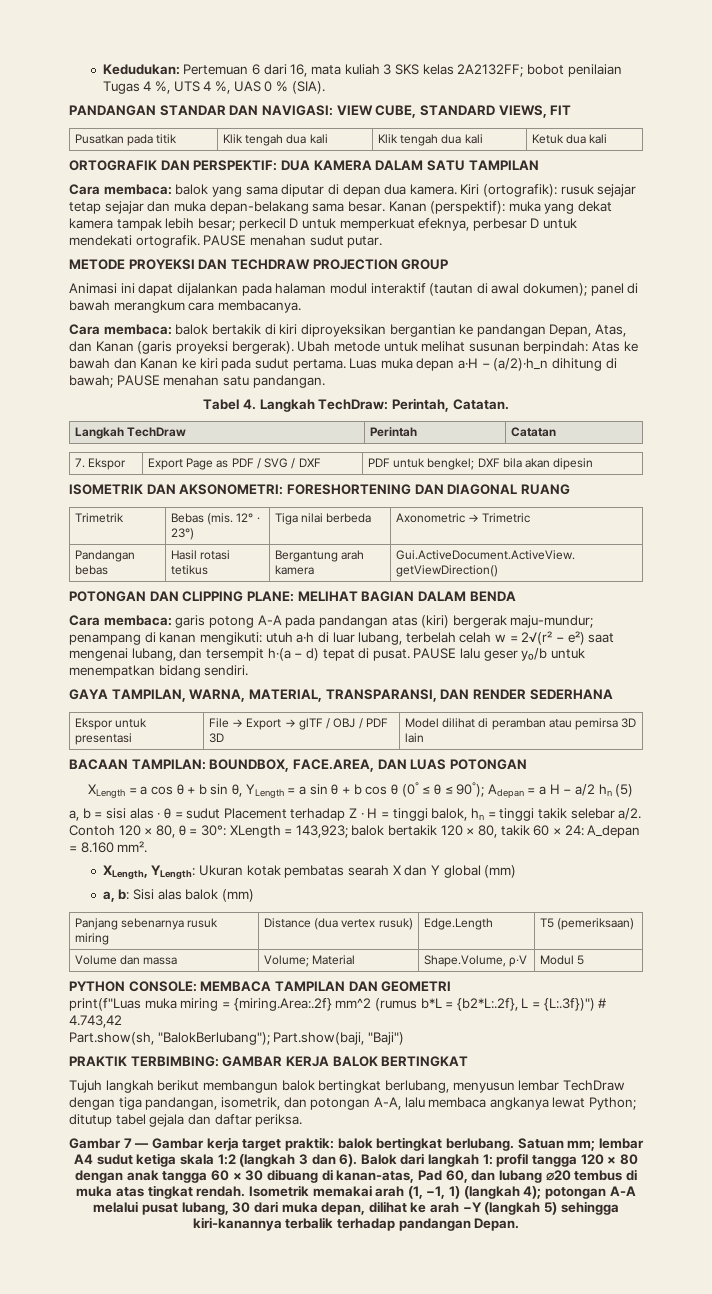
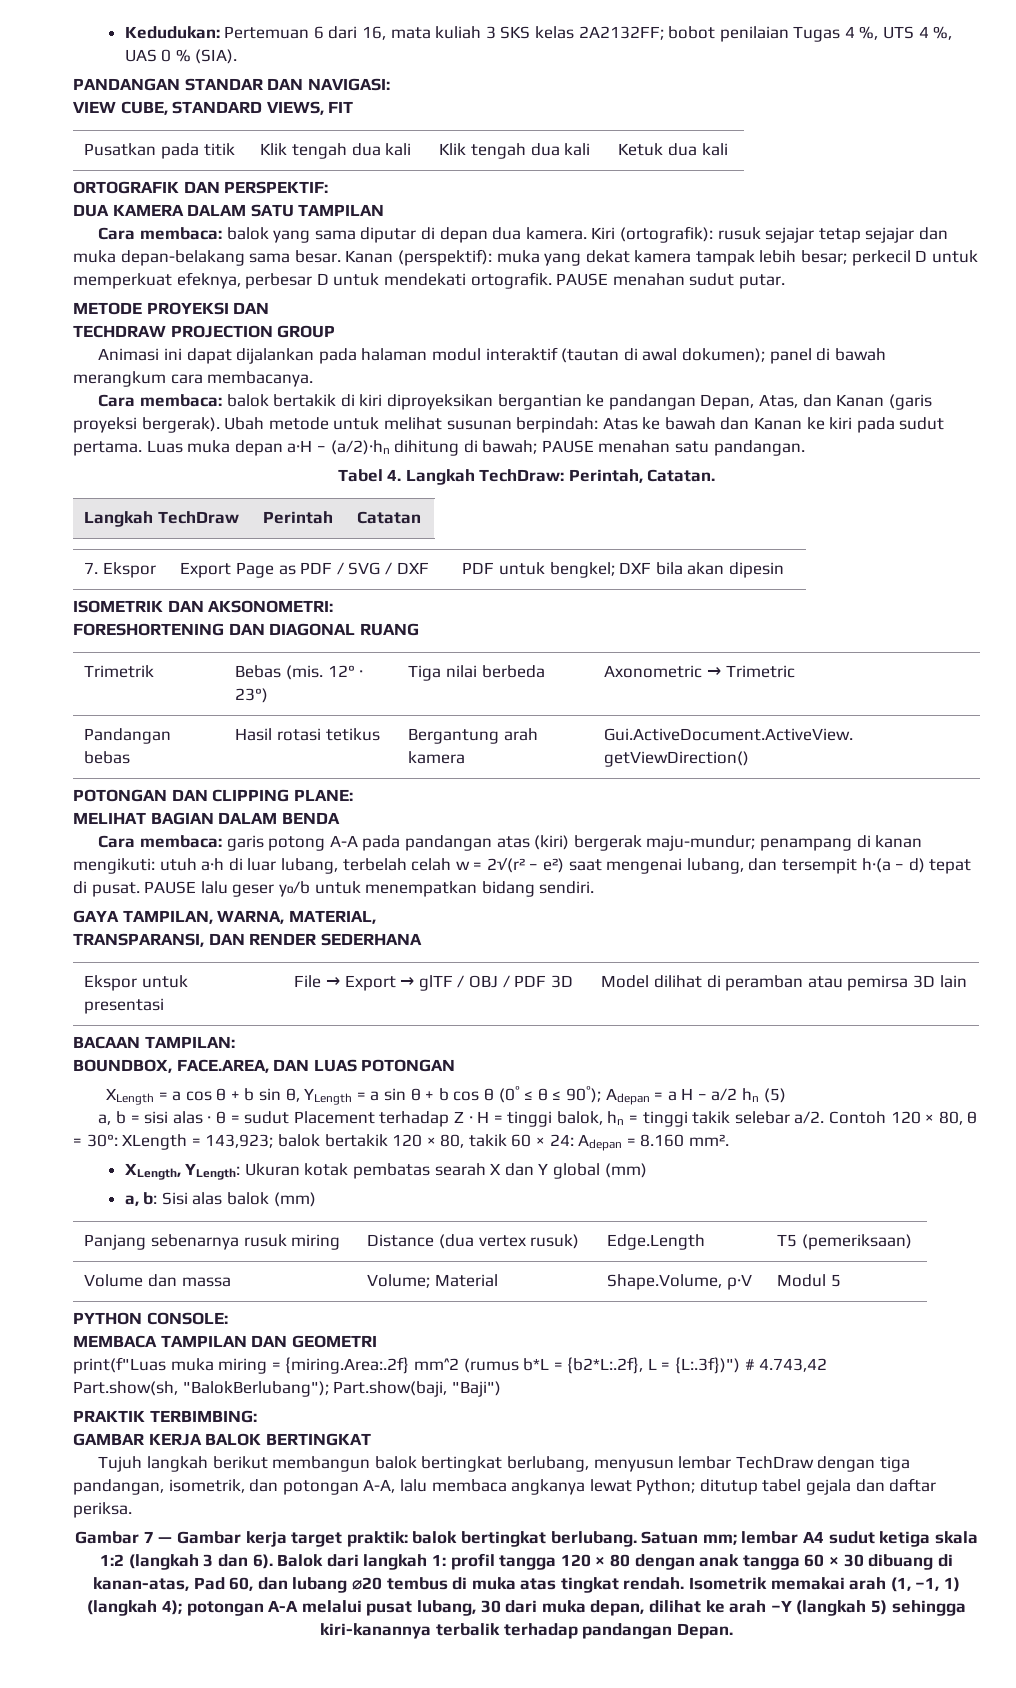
(333, 110) none -> (390, 84) //
(278, 165) none -> (329, 187) //
(228, 264) none -> (270, 308) //
[493,358,549,371] (a/2)·h_n -> [330,440,390,455] (a/2)·hn
(284, 489) none -> (334, 606) //
(294, 596) none -> (353, 795) //
(322, 695) none -> (376, 917) //
(206, 764) none -> (235, 1042) //
[587,825,641,838] A_depan -> [578,1134,623,1151] Adepan
(197, 986) none -> (228, 1318) //
(219, 1061) none -> (257, 1416) //

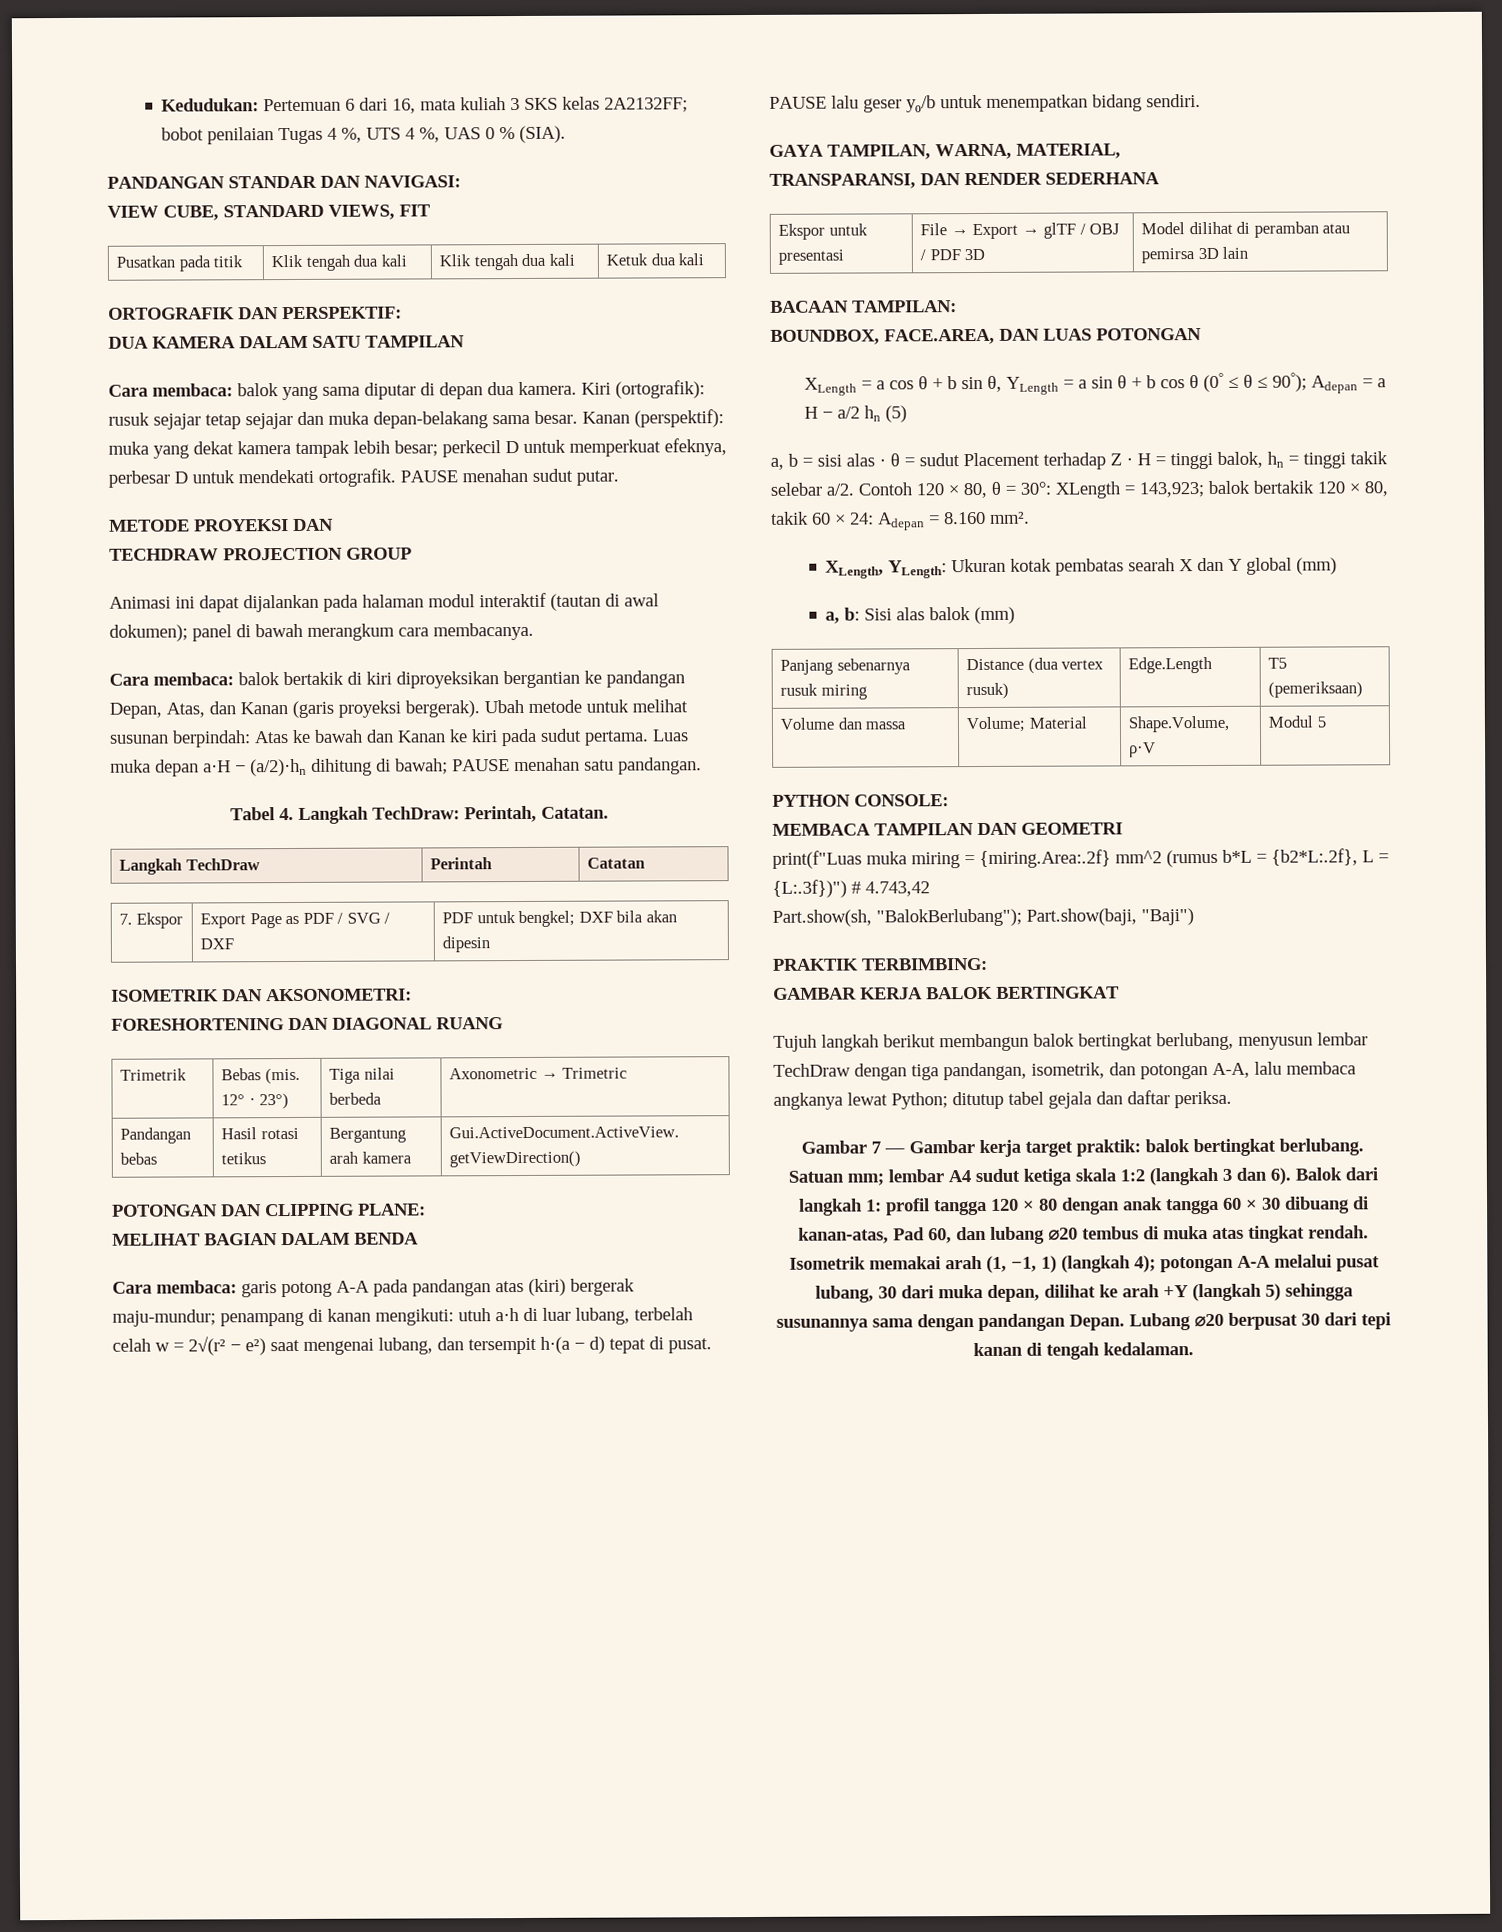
[770,1600,792,1612] −Y -> [1162,1285,1189,1298] +Y
[320,1623,733,1639] kiri-kanannya terbalik terhadap pandangan Depan. -> [776,1312,1391,1332] [973,1342,1194,1360] susunannya sama dengan pandangan Depan. Lubang ⌀20 berpusat 30 dari tepi kanan di tengah kedalaman.

